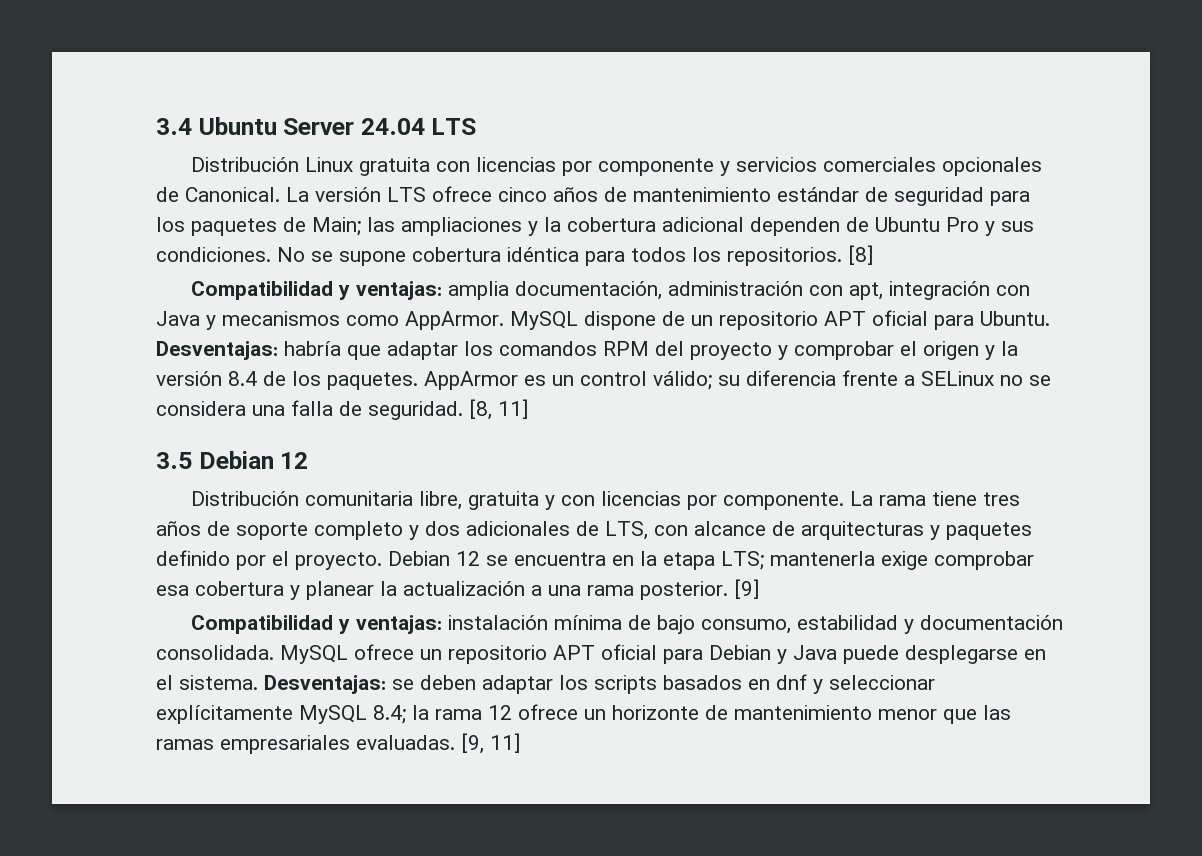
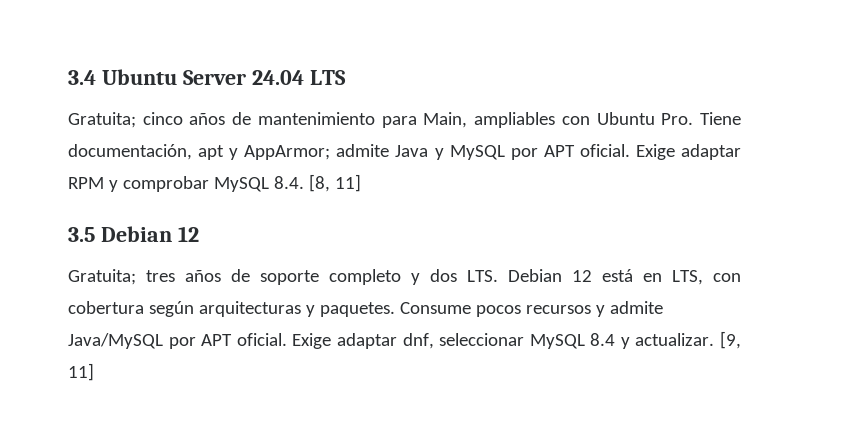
[191,157,1043,176] [156,186,1030,206] [156,217,1034,236] [156,245,874,266] [191,281,1031,300] [156,310,1050,330] [156,341,1018,360] [156,370,1051,390] [156,400,463,420] Distribución Linux gratuita con licencias por componente y servicios comerciales opcionales de Canonical. La versión LTS ofrece cinco años de mantenimiento estándar de seguridad para los paquetes de Main; las ampliaciones y la cobertura adicional dependen de Ubuntu Pro y sus condiciones. No se supone cobertura idéntica para todos los repositorios. [8] // Compatibilidad y ventajas: amplia documentación, administración con apt, integración con Java y mecanismos como AppArmor. MySQL dispone de un repositorio APT oficial para Ubuntu. Desventajas: habría que adaptar los comandos RPM del proyecto y comprobar el origen y la versión 8.4 de los paquetes. AppArmor es un control válido; su diferencia frente a SELinux no se considera una falla de seguridad. -> [68,112,742,128] [68,144,741,160] [68,176,304,192] Gratuita; cinco años de mantenimiento para Main, ampliables con Ubuntu Pro. Tiene documentación, apt y AppArmor; admite Java y MySQL por APT oficial. Exige adaptar RPM y comprobar MySQL 8.4.
[191,491,978,510] Distribución comunitaria libre, gratuita y con licencias por componente. La rama tiene -> [68,269,136,285] Gratuita;
[466,521,1032,540] [156,550,1034,570] [156,579,760,600] [191,615,1064,634] [156,644,1046,664] [156,674,935,694] [156,704,1011,724] [156,735,455,754] adicionales de LTS, con alcance de arquitecturas y paquetes definido por el proyecto. Debian 12 se encuentra en la etapa LTS; mantenerla exige comprobar esa cobertura y planear la actualización a una rama posterior. [9] // Compatibilidad y ventajas: instalación mínima de bajo consumo, estabilidad y documentación consolidada. MySQL ofrece un repositorio APT oficial para Debian y Java puede desplegarse en el sistema. Desventajas: se deben adaptar los scripts basados en dnf y seleccionar explícitamente MySQL 8.4; la rama 12 ofrece un horizonte de mantenimiento menor que las ramas empresariales evaluadas. -> [467,269,741,285] [68,301,663,317] [68,333,715,349] LTS. Debian 12 está en LTS, con cobertura según arquitecturas y paquetes. Consume pocos recursos y admite Java/MySQL por APT oficial. Exige adaptar dnf, seleccionar MySQL 8.4 y actualizar.

